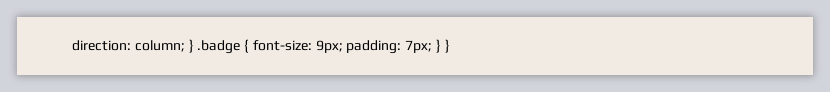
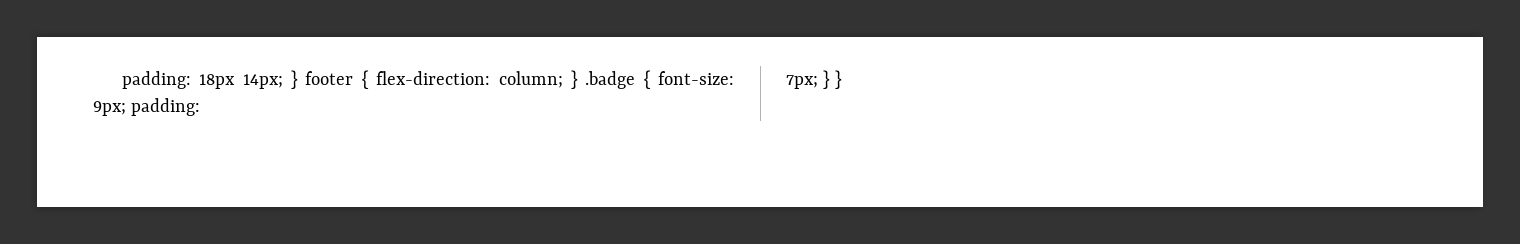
[72,40,131,51] direction: -> [122,70,491,89] padding: 18px 14px; } footer { flex-direction:
(402, 47) none -> (201, 107) //

